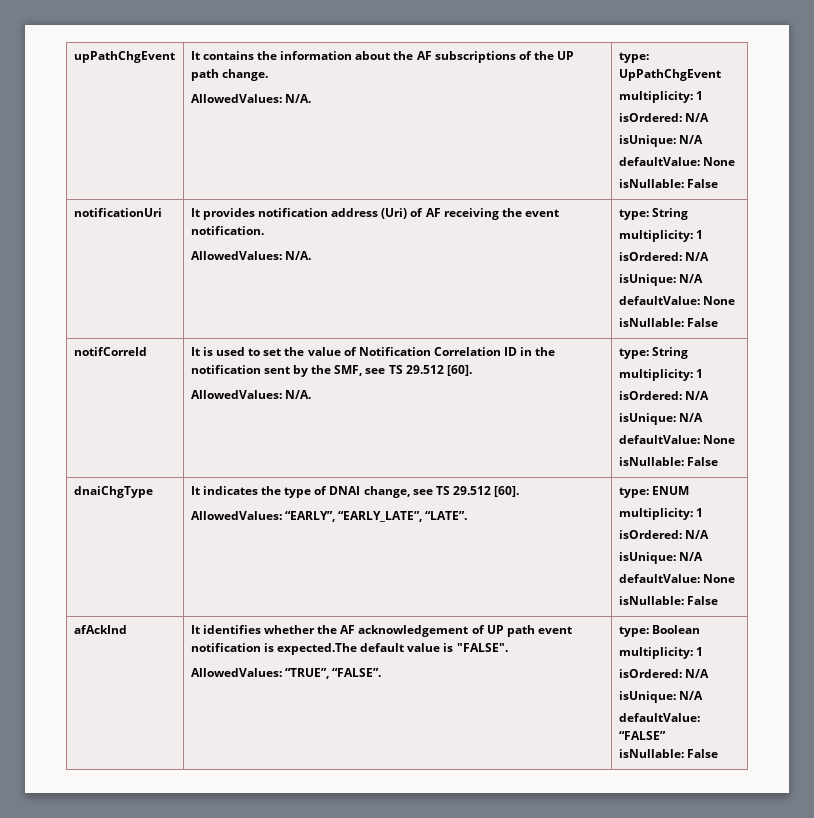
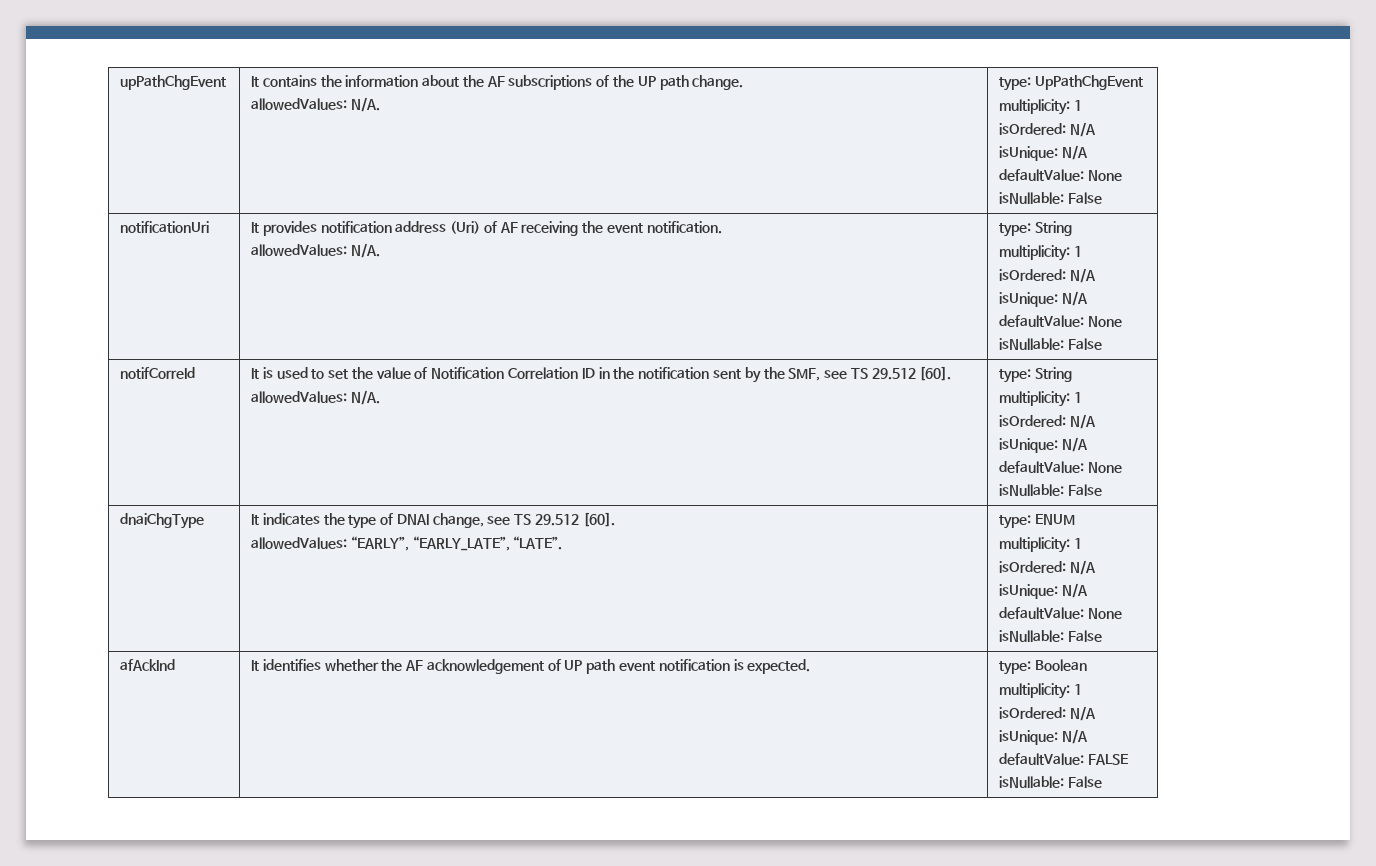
[190,94,282,103] AllowedValues: -> [251,98,348,110] allowedValues:
[190,251,282,260] AllowedValues: -> [251,244,348,256] allowedValues:
[190,390,282,399] AllowedValues: -> [251,391,348,403] allowedValues:
[190,511,282,520] AllowedValues: -> [251,537,348,549] allowedValues:
[277,643,508,655] [190,668,382,679] expected.The default value is "FALSE". // AllowedValues: “TRUE”, “FALSE”. -> [747,659,811,674] expected.
[618,731,666,740] “FALSE” -> [1087,754,1128,765] FALSE

